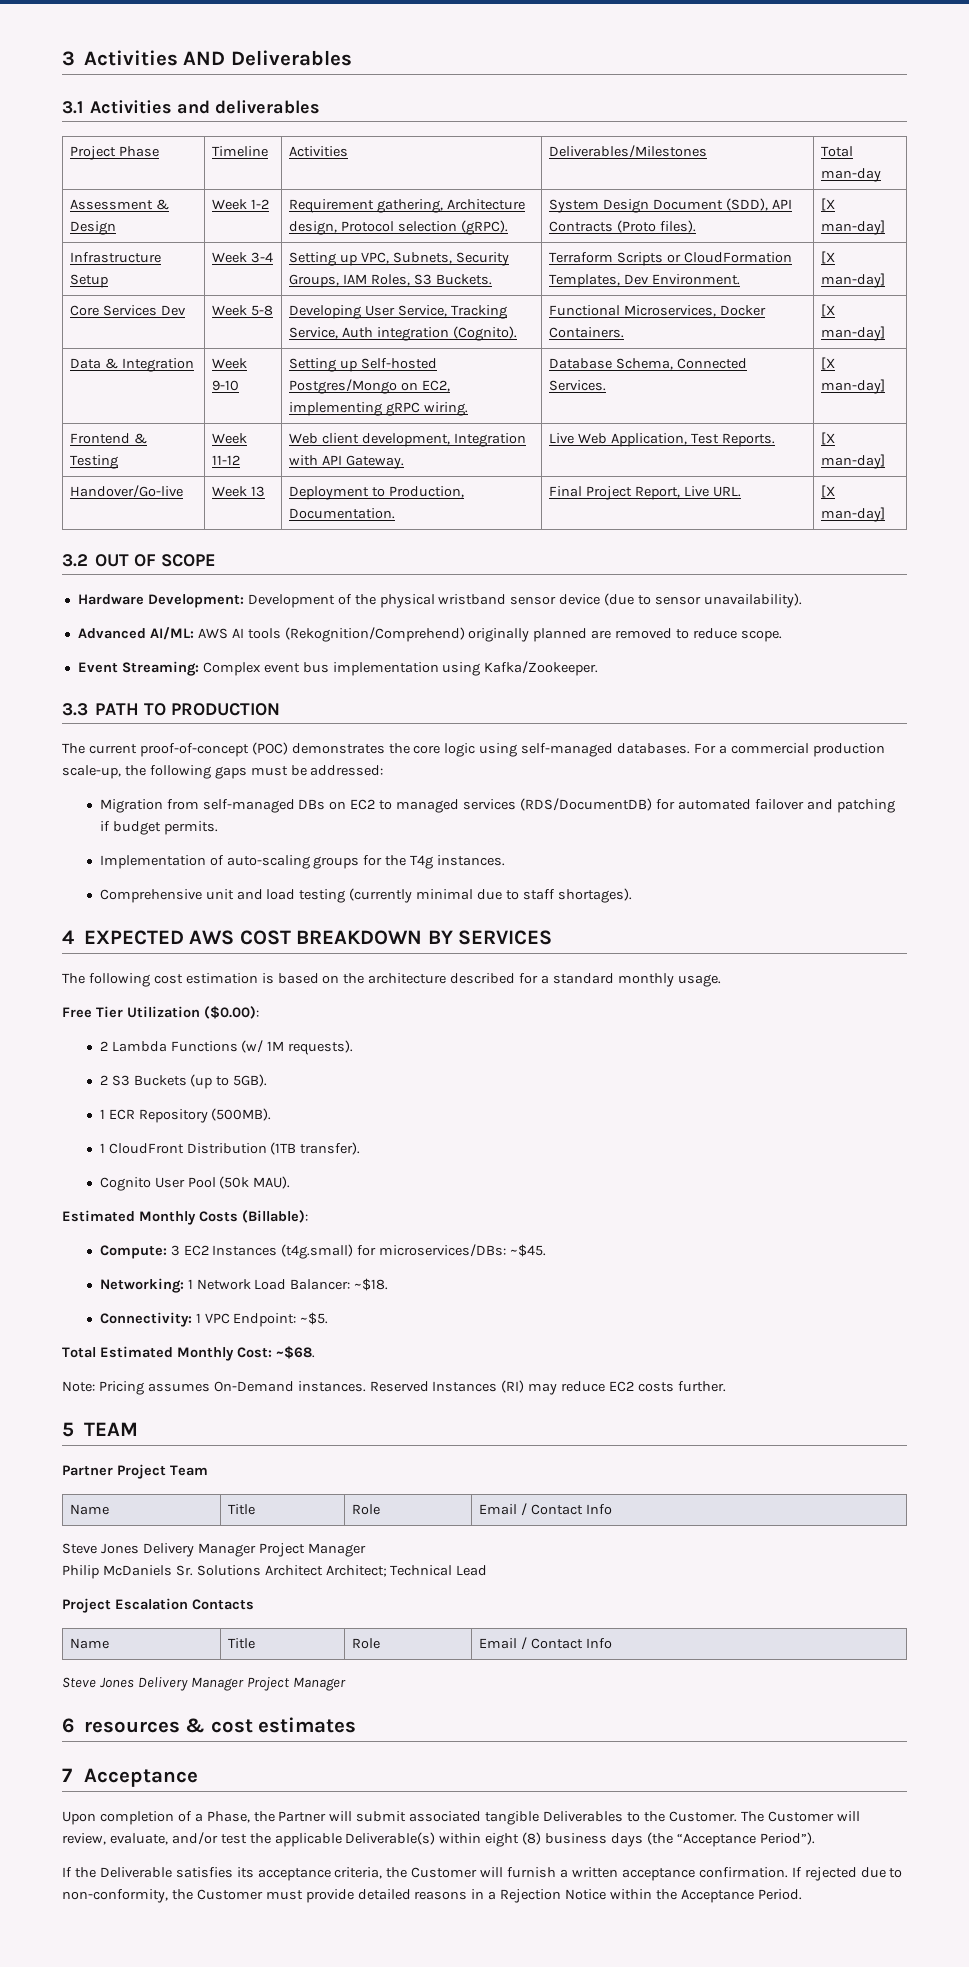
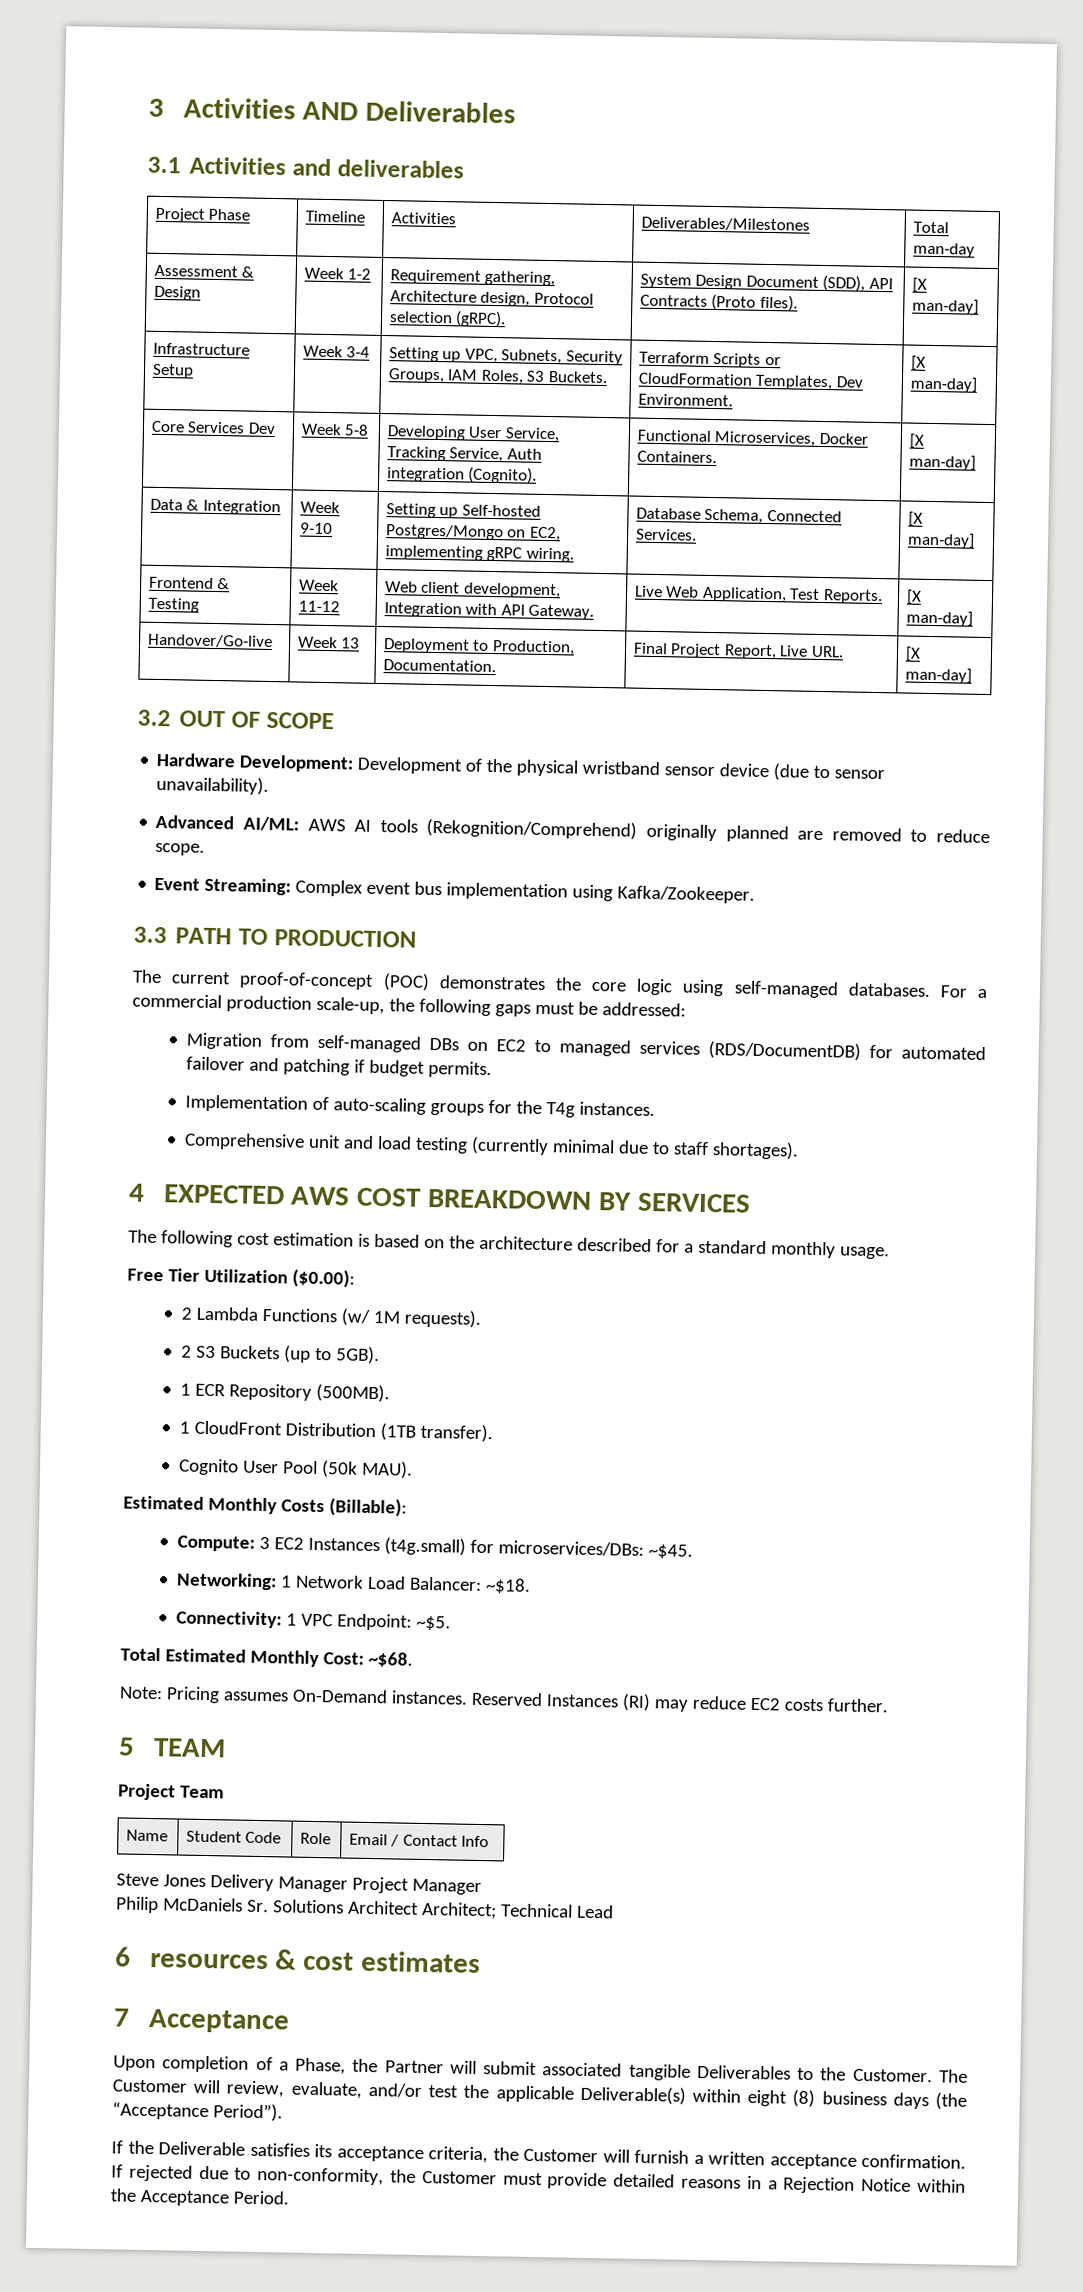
[62,1465,113,1476] Partner -> (226, 1748) none
[227,1504,255,1515] Title -> [186,1830,282,1844] Student Code
[62,1598,254,1613] [69,1638,109,1649] [227,1638,255,1649] [351,1638,380,1649] [478,1637,612,1650] [62,1677,346,1691] // Project Escalation Contacts // Name | Title | Role | Email / Contact Info // Steve Jones Delivery Manager Project Manager -> (614, 1911) none

